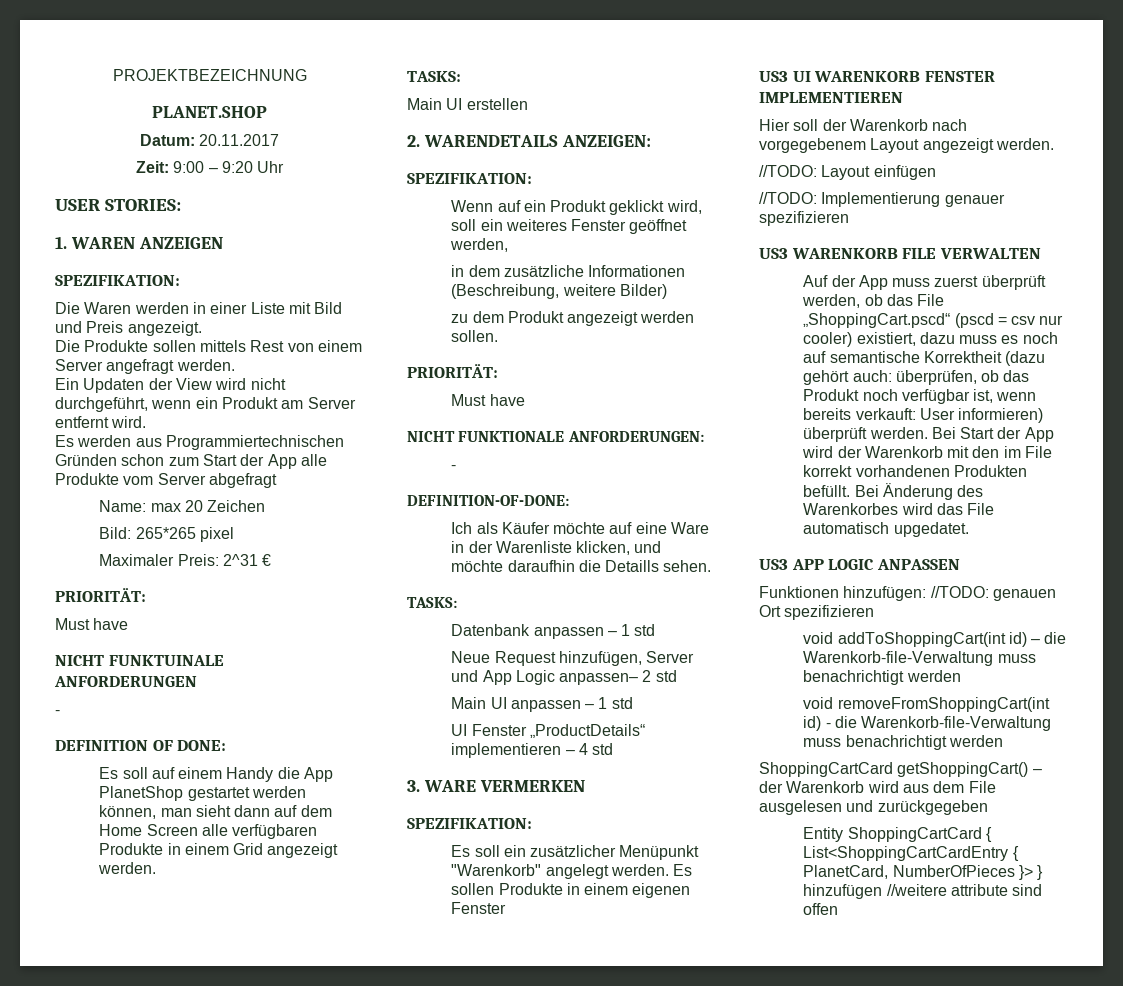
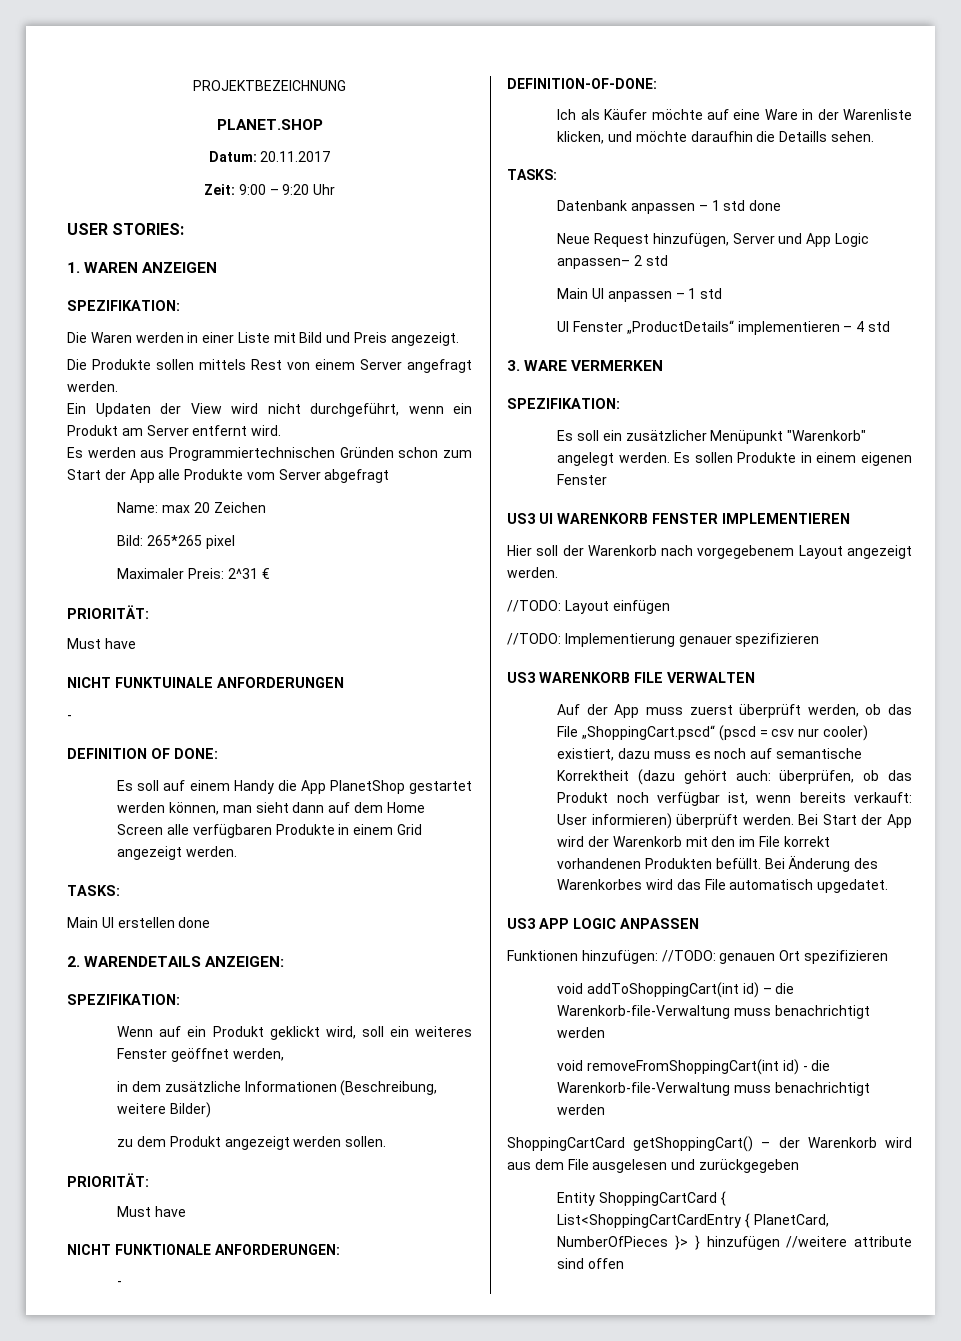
(528, 104) none -> [178,917,211,928] done
(656, 630) none -> [749,200,782,211] done

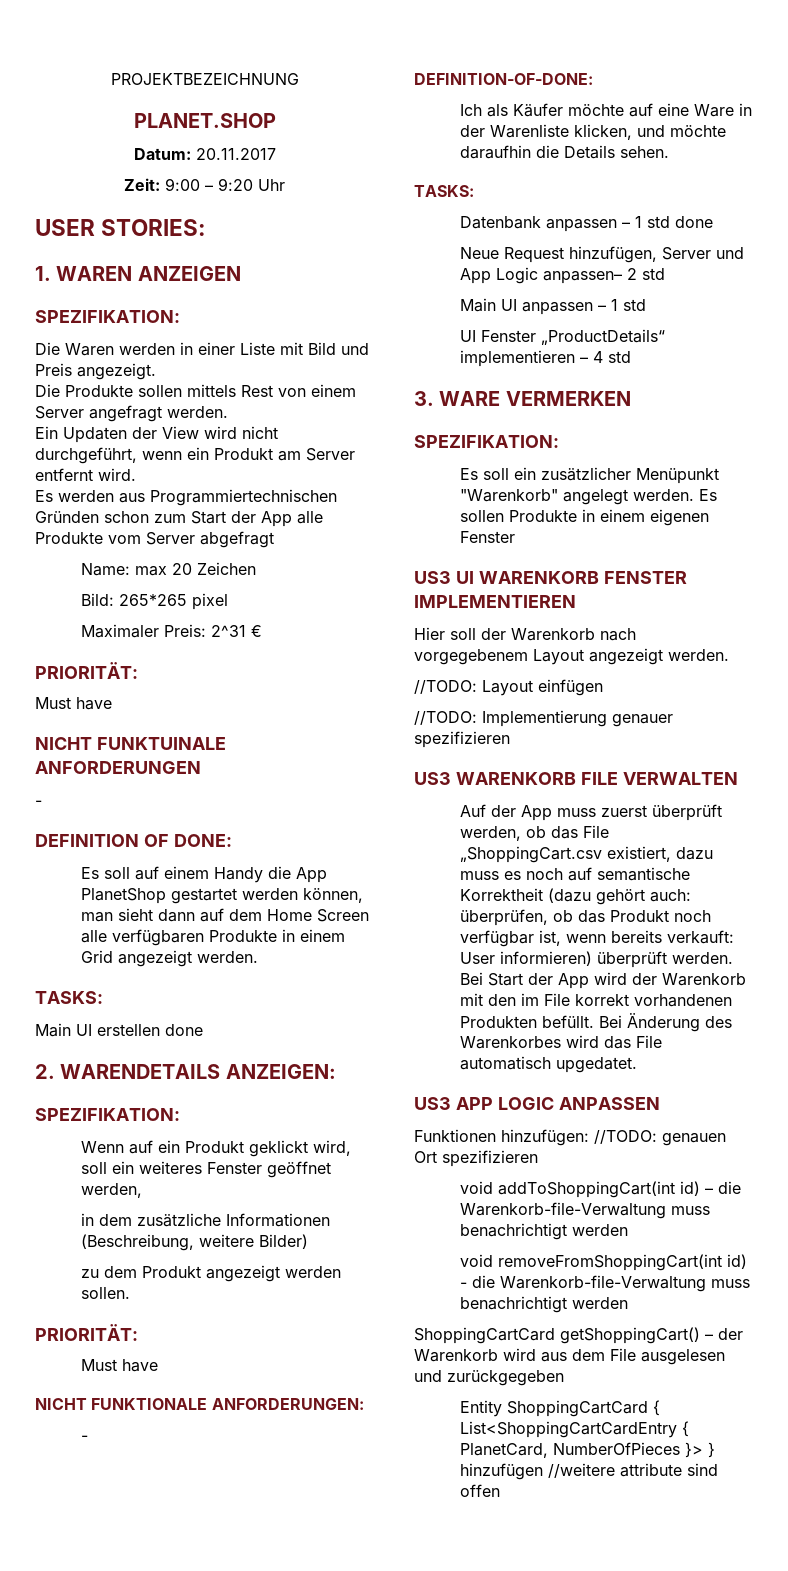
[779,131,828,142] Detaills -> [564,145,616,159] Details
[582,725,868,741] „ShoppingCart.pscd“ (pscd = csv nur cooler) -> [460,846,603,863] „ShoppingCart.csv

